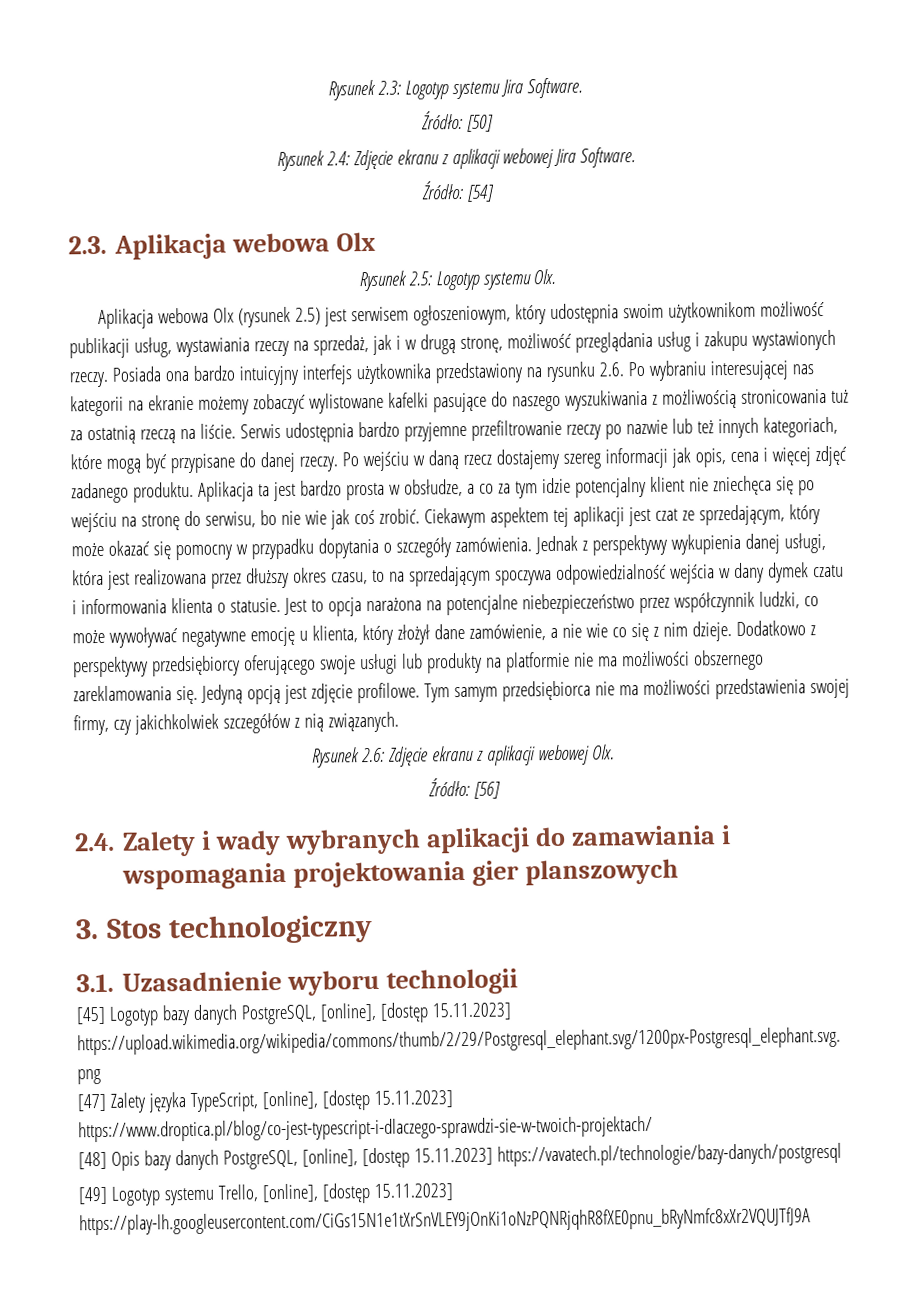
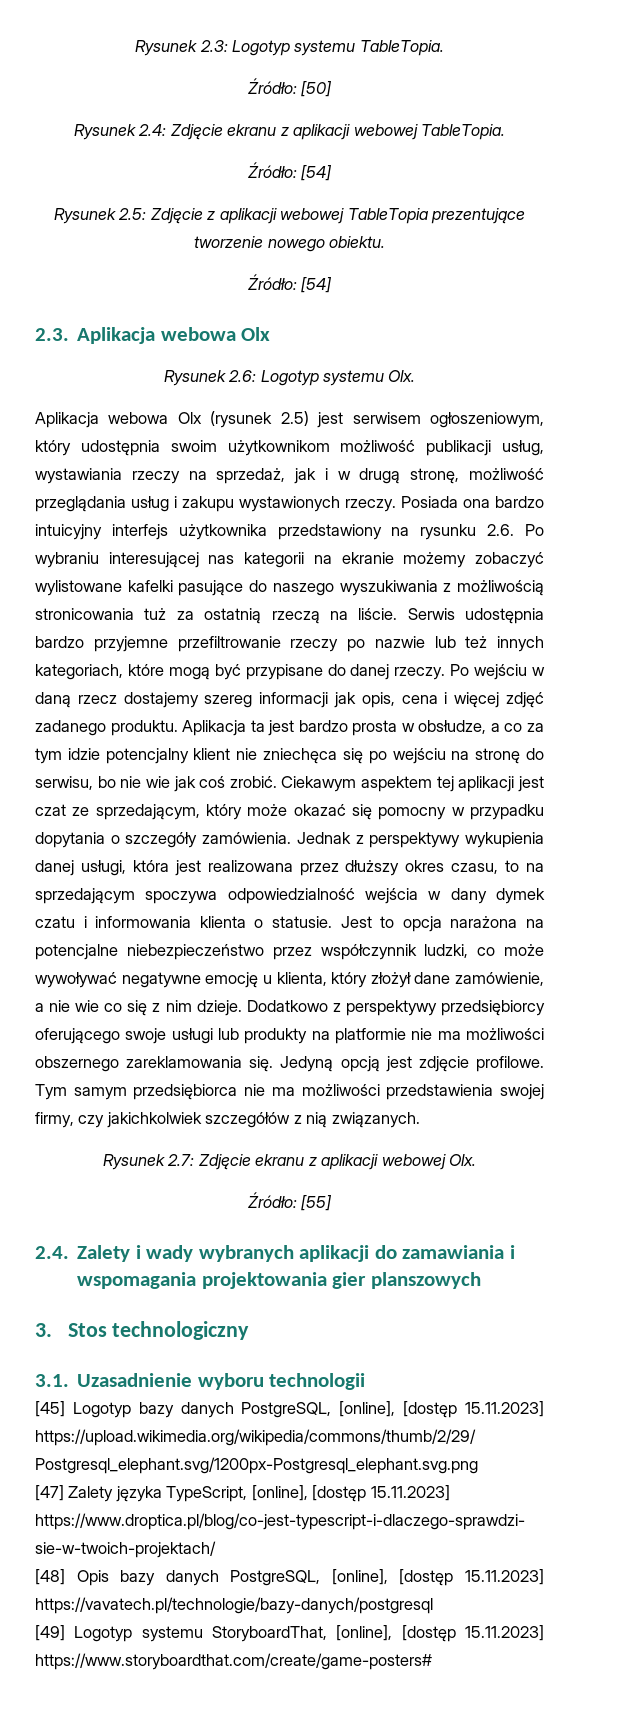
[499,77,583,99] Jira Software. -> [359,40,444,56] TableTopia.
[553,147,637,168] Jira Software. -> [421,124,506,140] [247,162,333,181] [53,208,526,224] [194,236,385,252] TableTopia. // Źródło: [54] // Rysunek 2.5: Zdjęcie z aplikacji webowej TableTopia prezentujące tworzenie nowego obiektu.
[407,271,432,286] 2.5: -> [228,370,257,382] 2.6:
[361,747,386,763] 2.6: -> [167,1154,195,1166] 2.7:
[473,781,501,799] [56] -> [301,1195,333,1211] [55]
[217,1183,454,1204] [79,1207,811,1236] Trello, [online], [dostęp 15.11.2023] https://play-lh.googleusercontent.com/CiGs15N1e1tXrSnVLEY9jOnKi1oNzPQNRjqhR8fXE0pnu_bRyNmfc8xXr2VQUJTfJ9A -> [212,1625,544,1642] [35,1653,432,1670] StoryboardThat, [online], [dostęp 15.11.2023] https://www.storyboardthat.com/create/game-posters#

